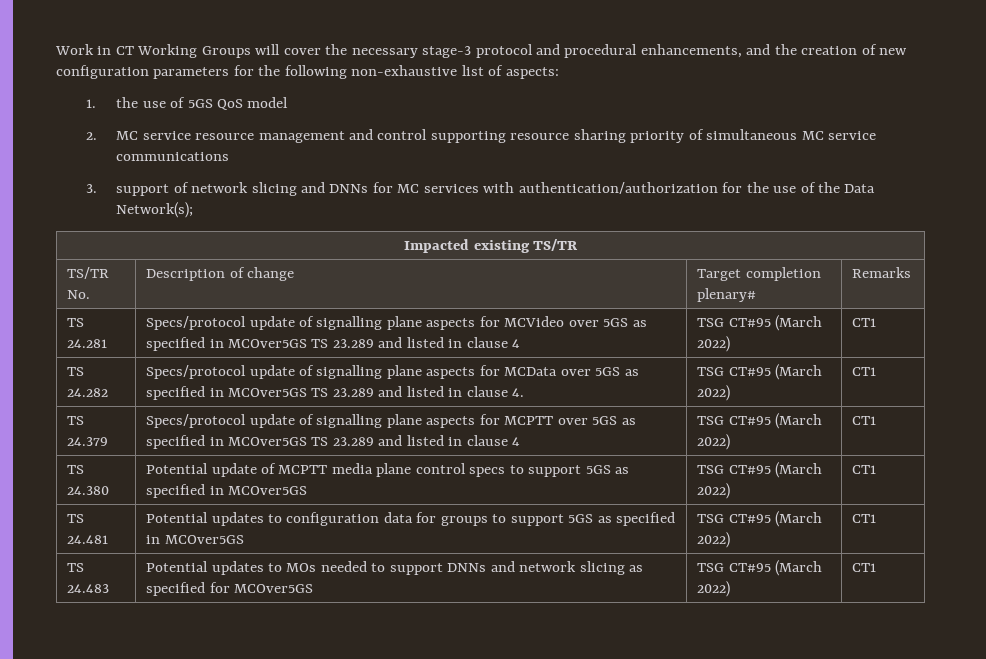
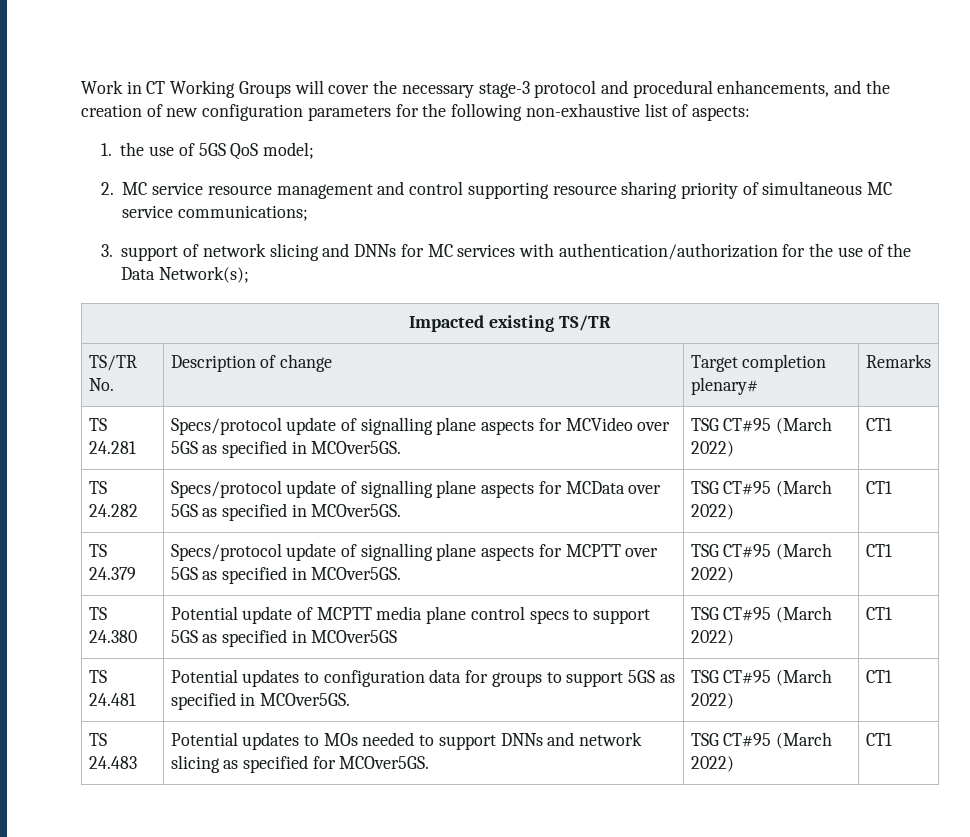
[247,97,289,108] model -> [263,142,315,159] model;
[116,152,230,161] communications -> [178,205,309,221] communications;
[227,337,521,348] MCOver5GS TS 23.289 and listed in clause 4 -> [311,441,402,454] MCOver5GS.
[227,386,525,397] MCOver5GS TS 23.289 and listed in clause 4. -> [311,504,402,517] MCOver5GS.
[227,435,521,446] MCOver5GS TS 23.289 and listed in clause 4 -> [311,567,402,580] MCOver5GS.
[164,535,244,544] MCOver5GS -> [259,693,350,706] MCOver5GS.
[233,584,313,593] MCOver5GS -> [339,756,430,769] MCOver5GS.

